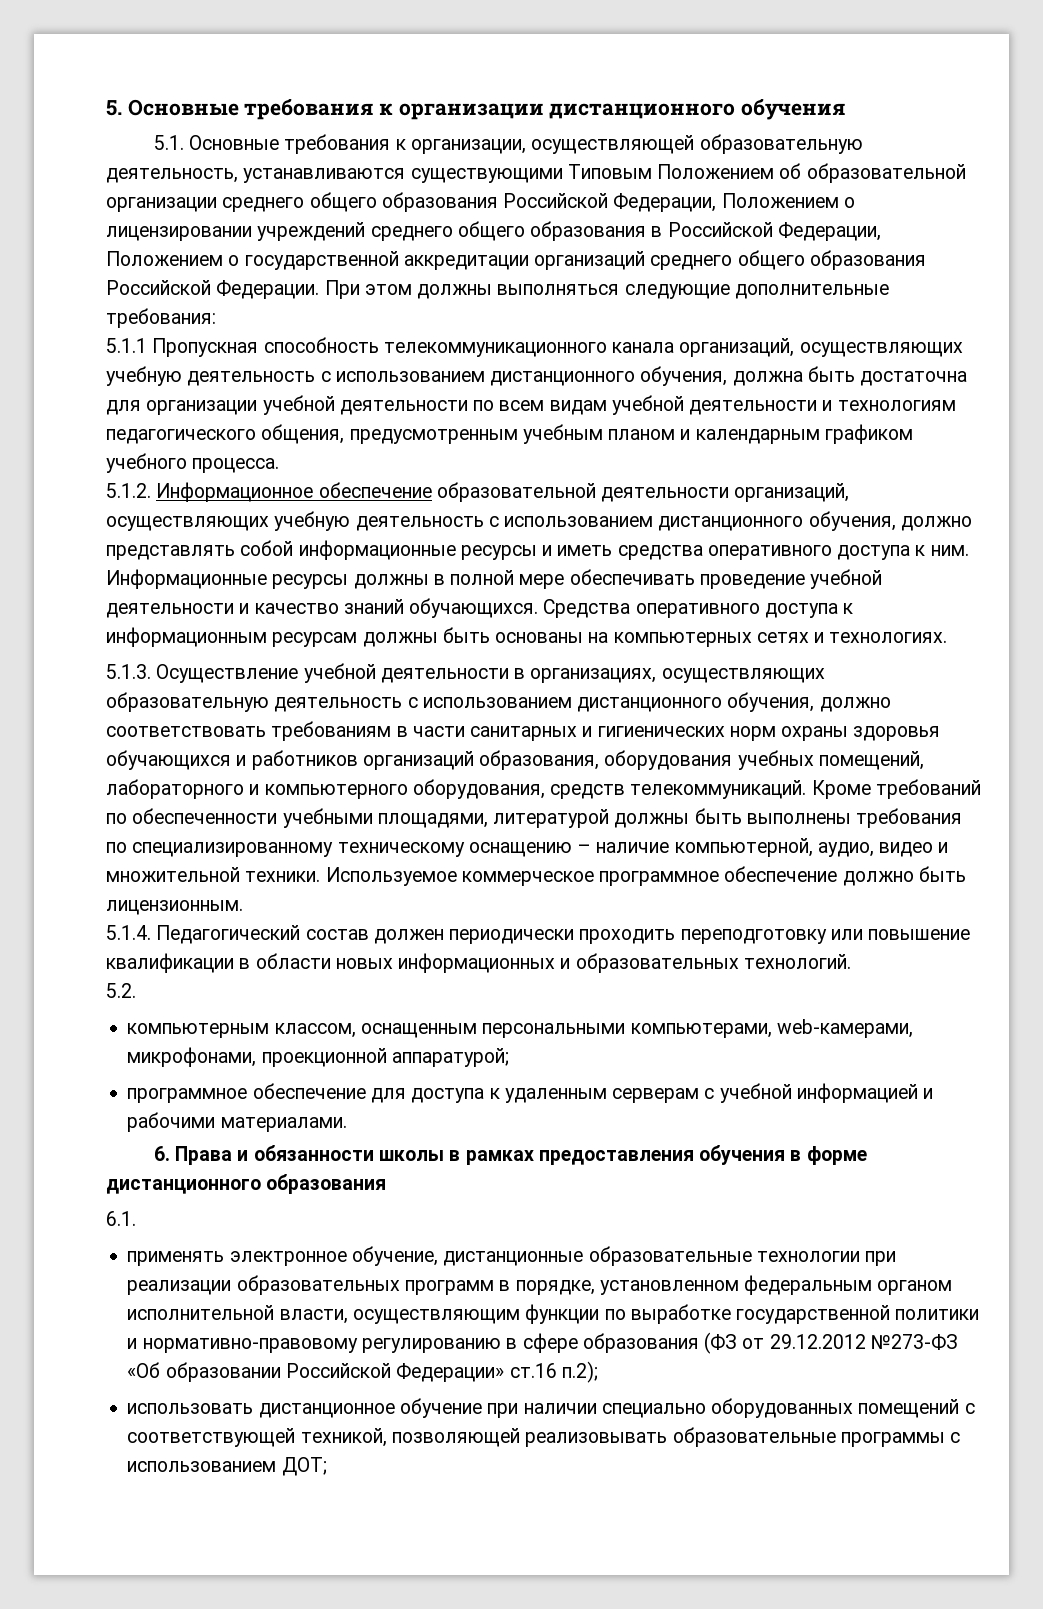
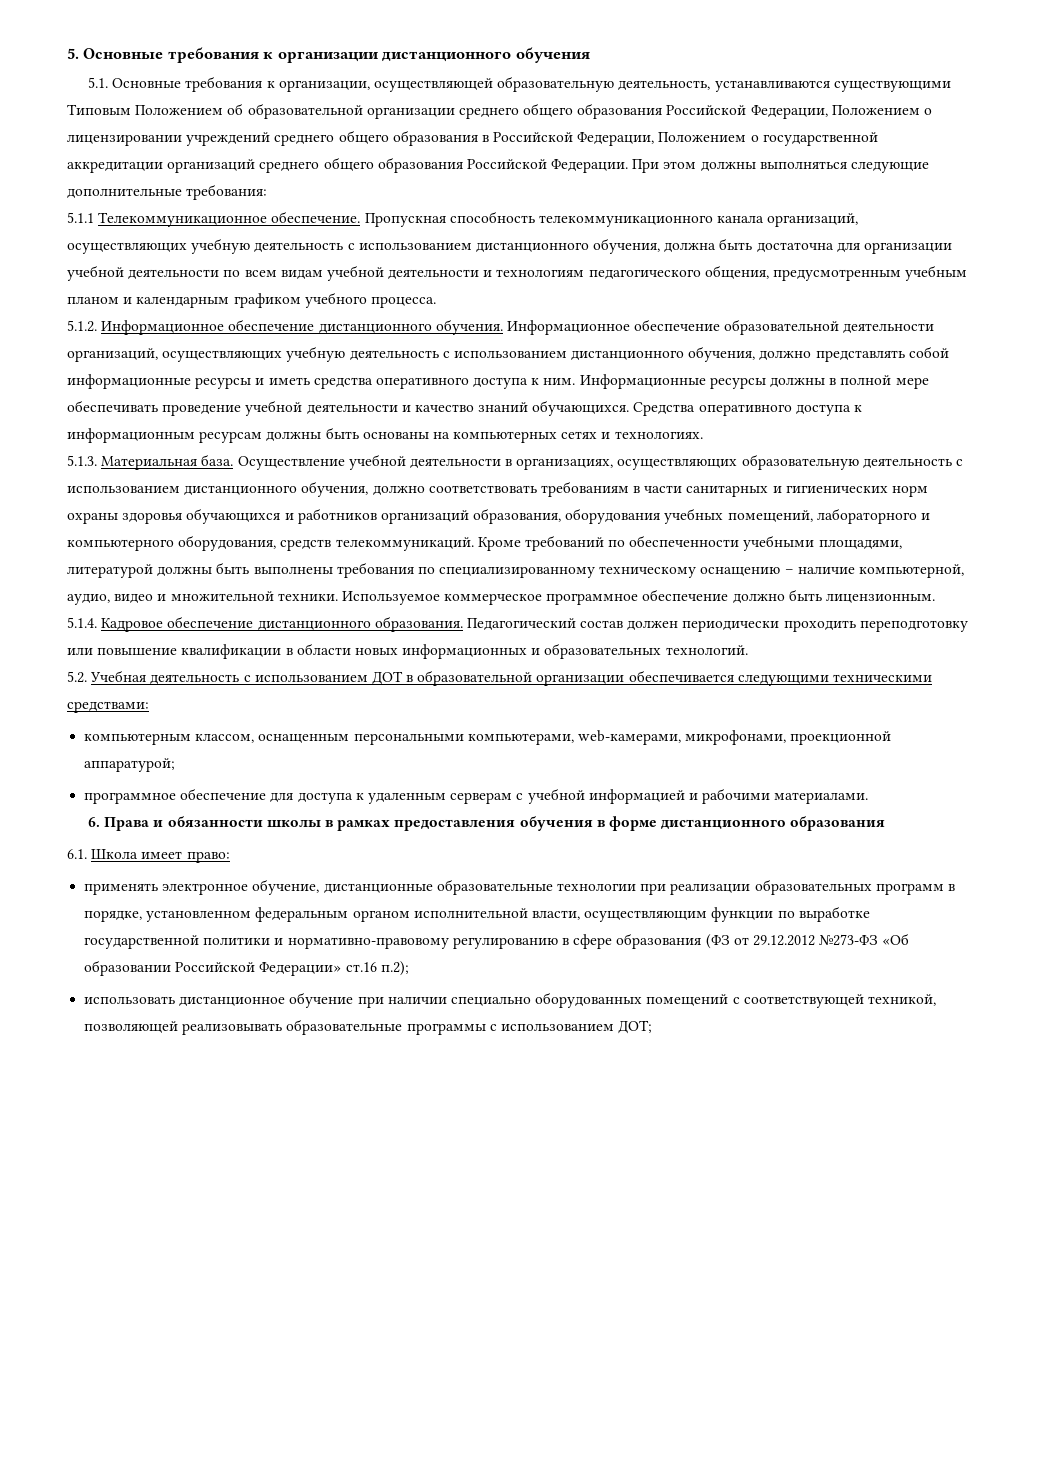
(147, 345) none -> [98,211,361,227] Телекоммуникационное обеспечение.
(432, 490) none -> [318,319,721,335] дистанционного обучения. Информационное обеспечение
(151, 671) none -> [101,454,234,470] Материальная база.
(151, 932) none -> [101,616,463,632] Кадровое обеспечение дистанционного образования.
(136, 990) none -> [90,670,933,686] [67,701,149,713] Учебная деятельность с использованием ДОТ в образовательной организации обеспечивается следующими техническими средствами:
(136, 1218) none -> [91,849,230,863] Школа имеет право:

